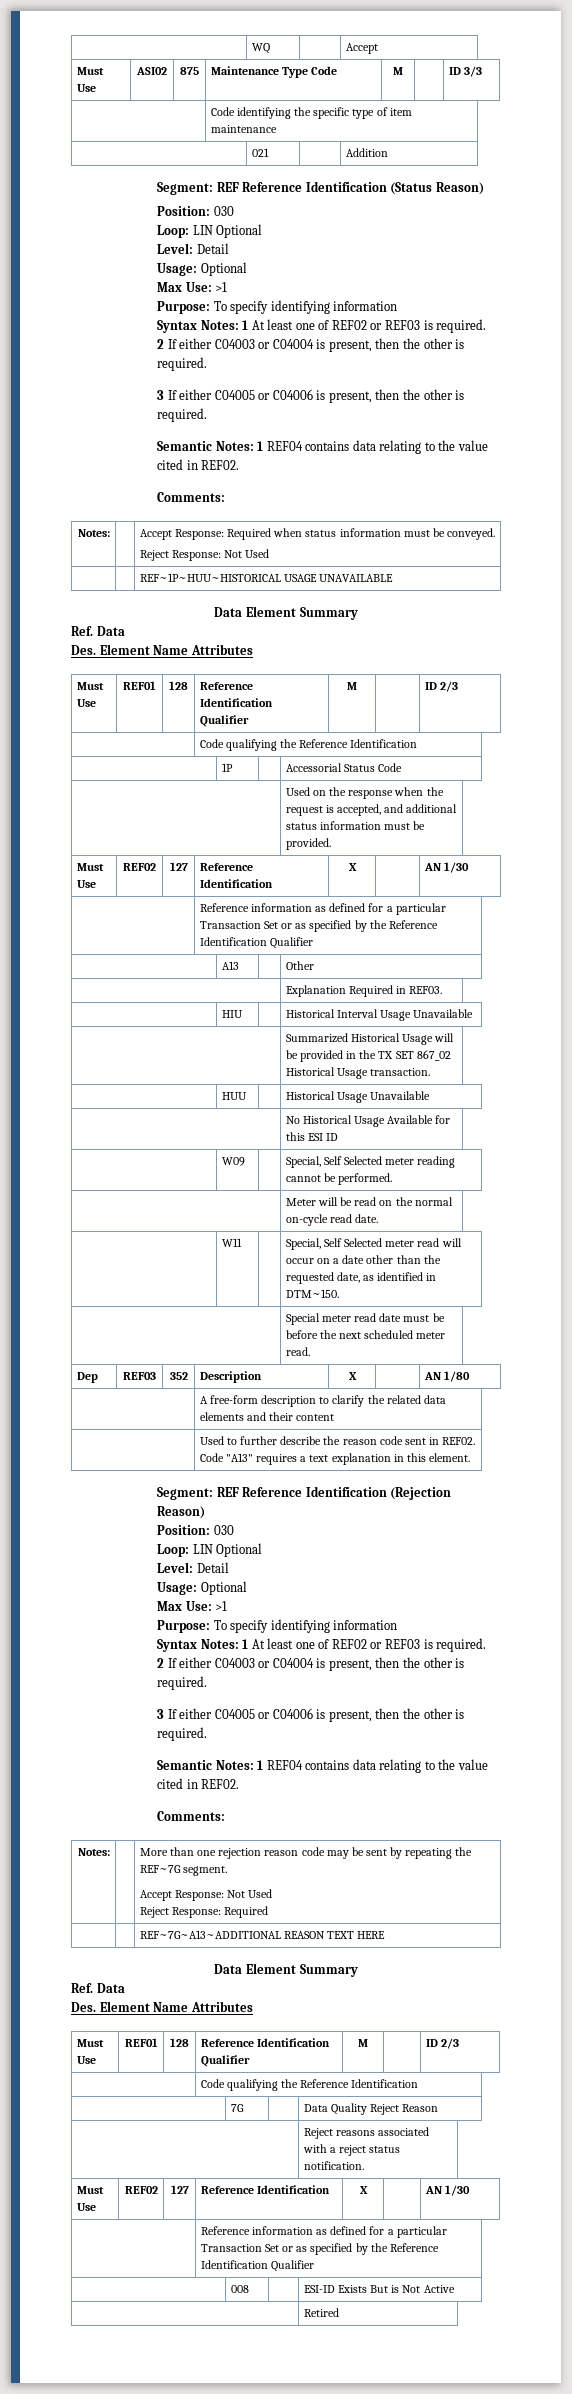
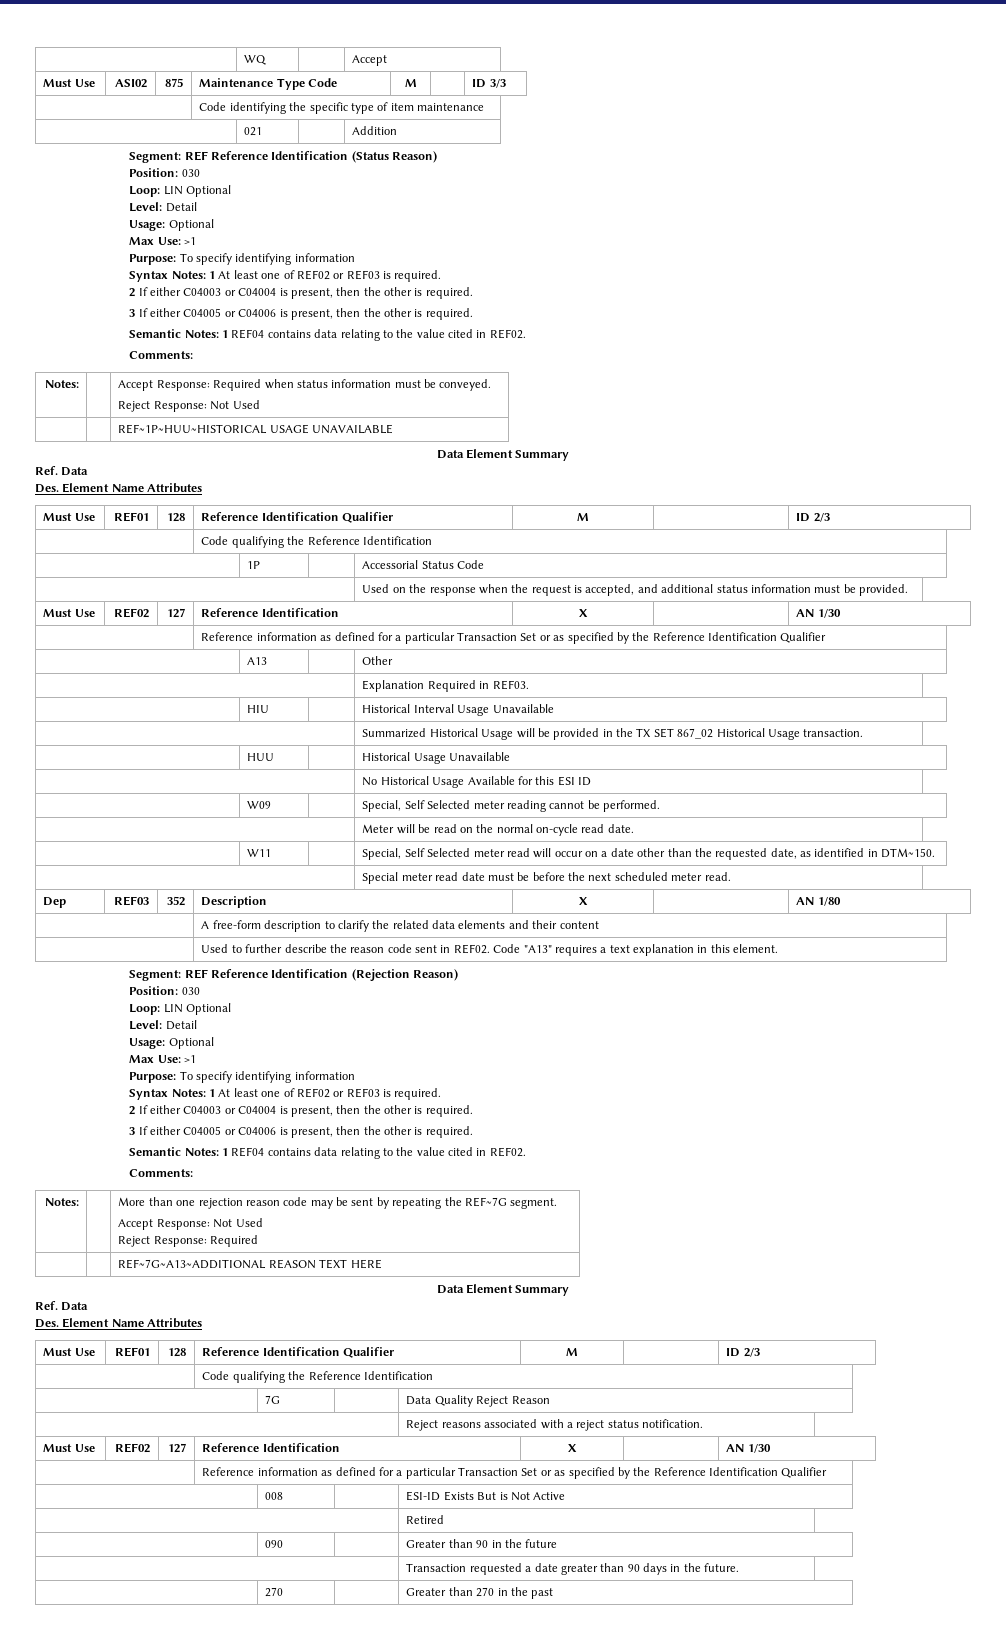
(339, 2312) none -> [265,1540,284,1548] [406,1539,558,1548] [406,1563,740,1575] [265,1587,284,1597] [406,1587,554,1599] // | 090 | | Greater than 90 in the future // | Transaction requested a date greater than 90 days in the future. // | 270 | | Greater than 270 in the past

